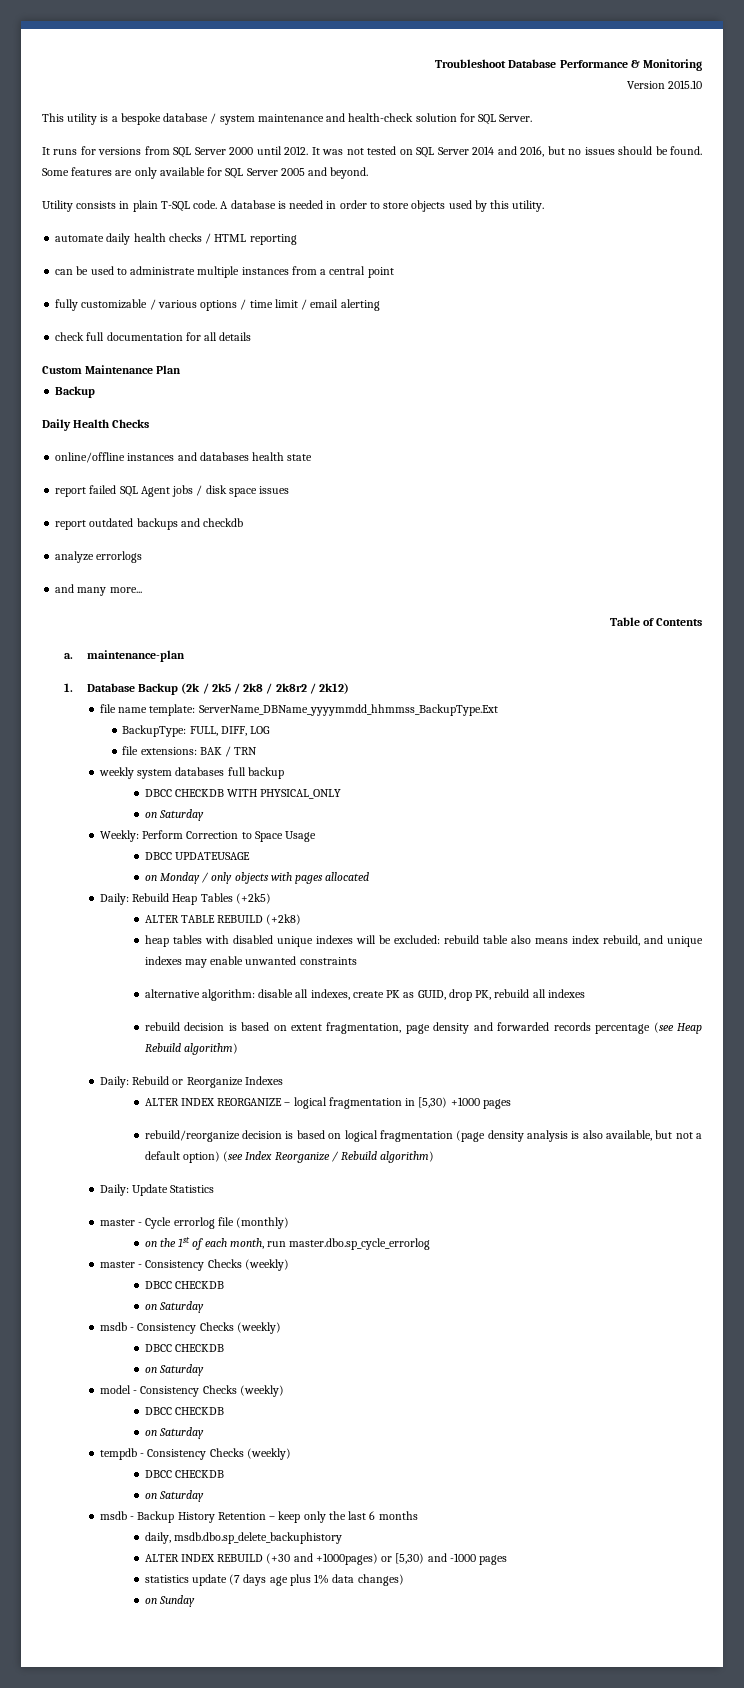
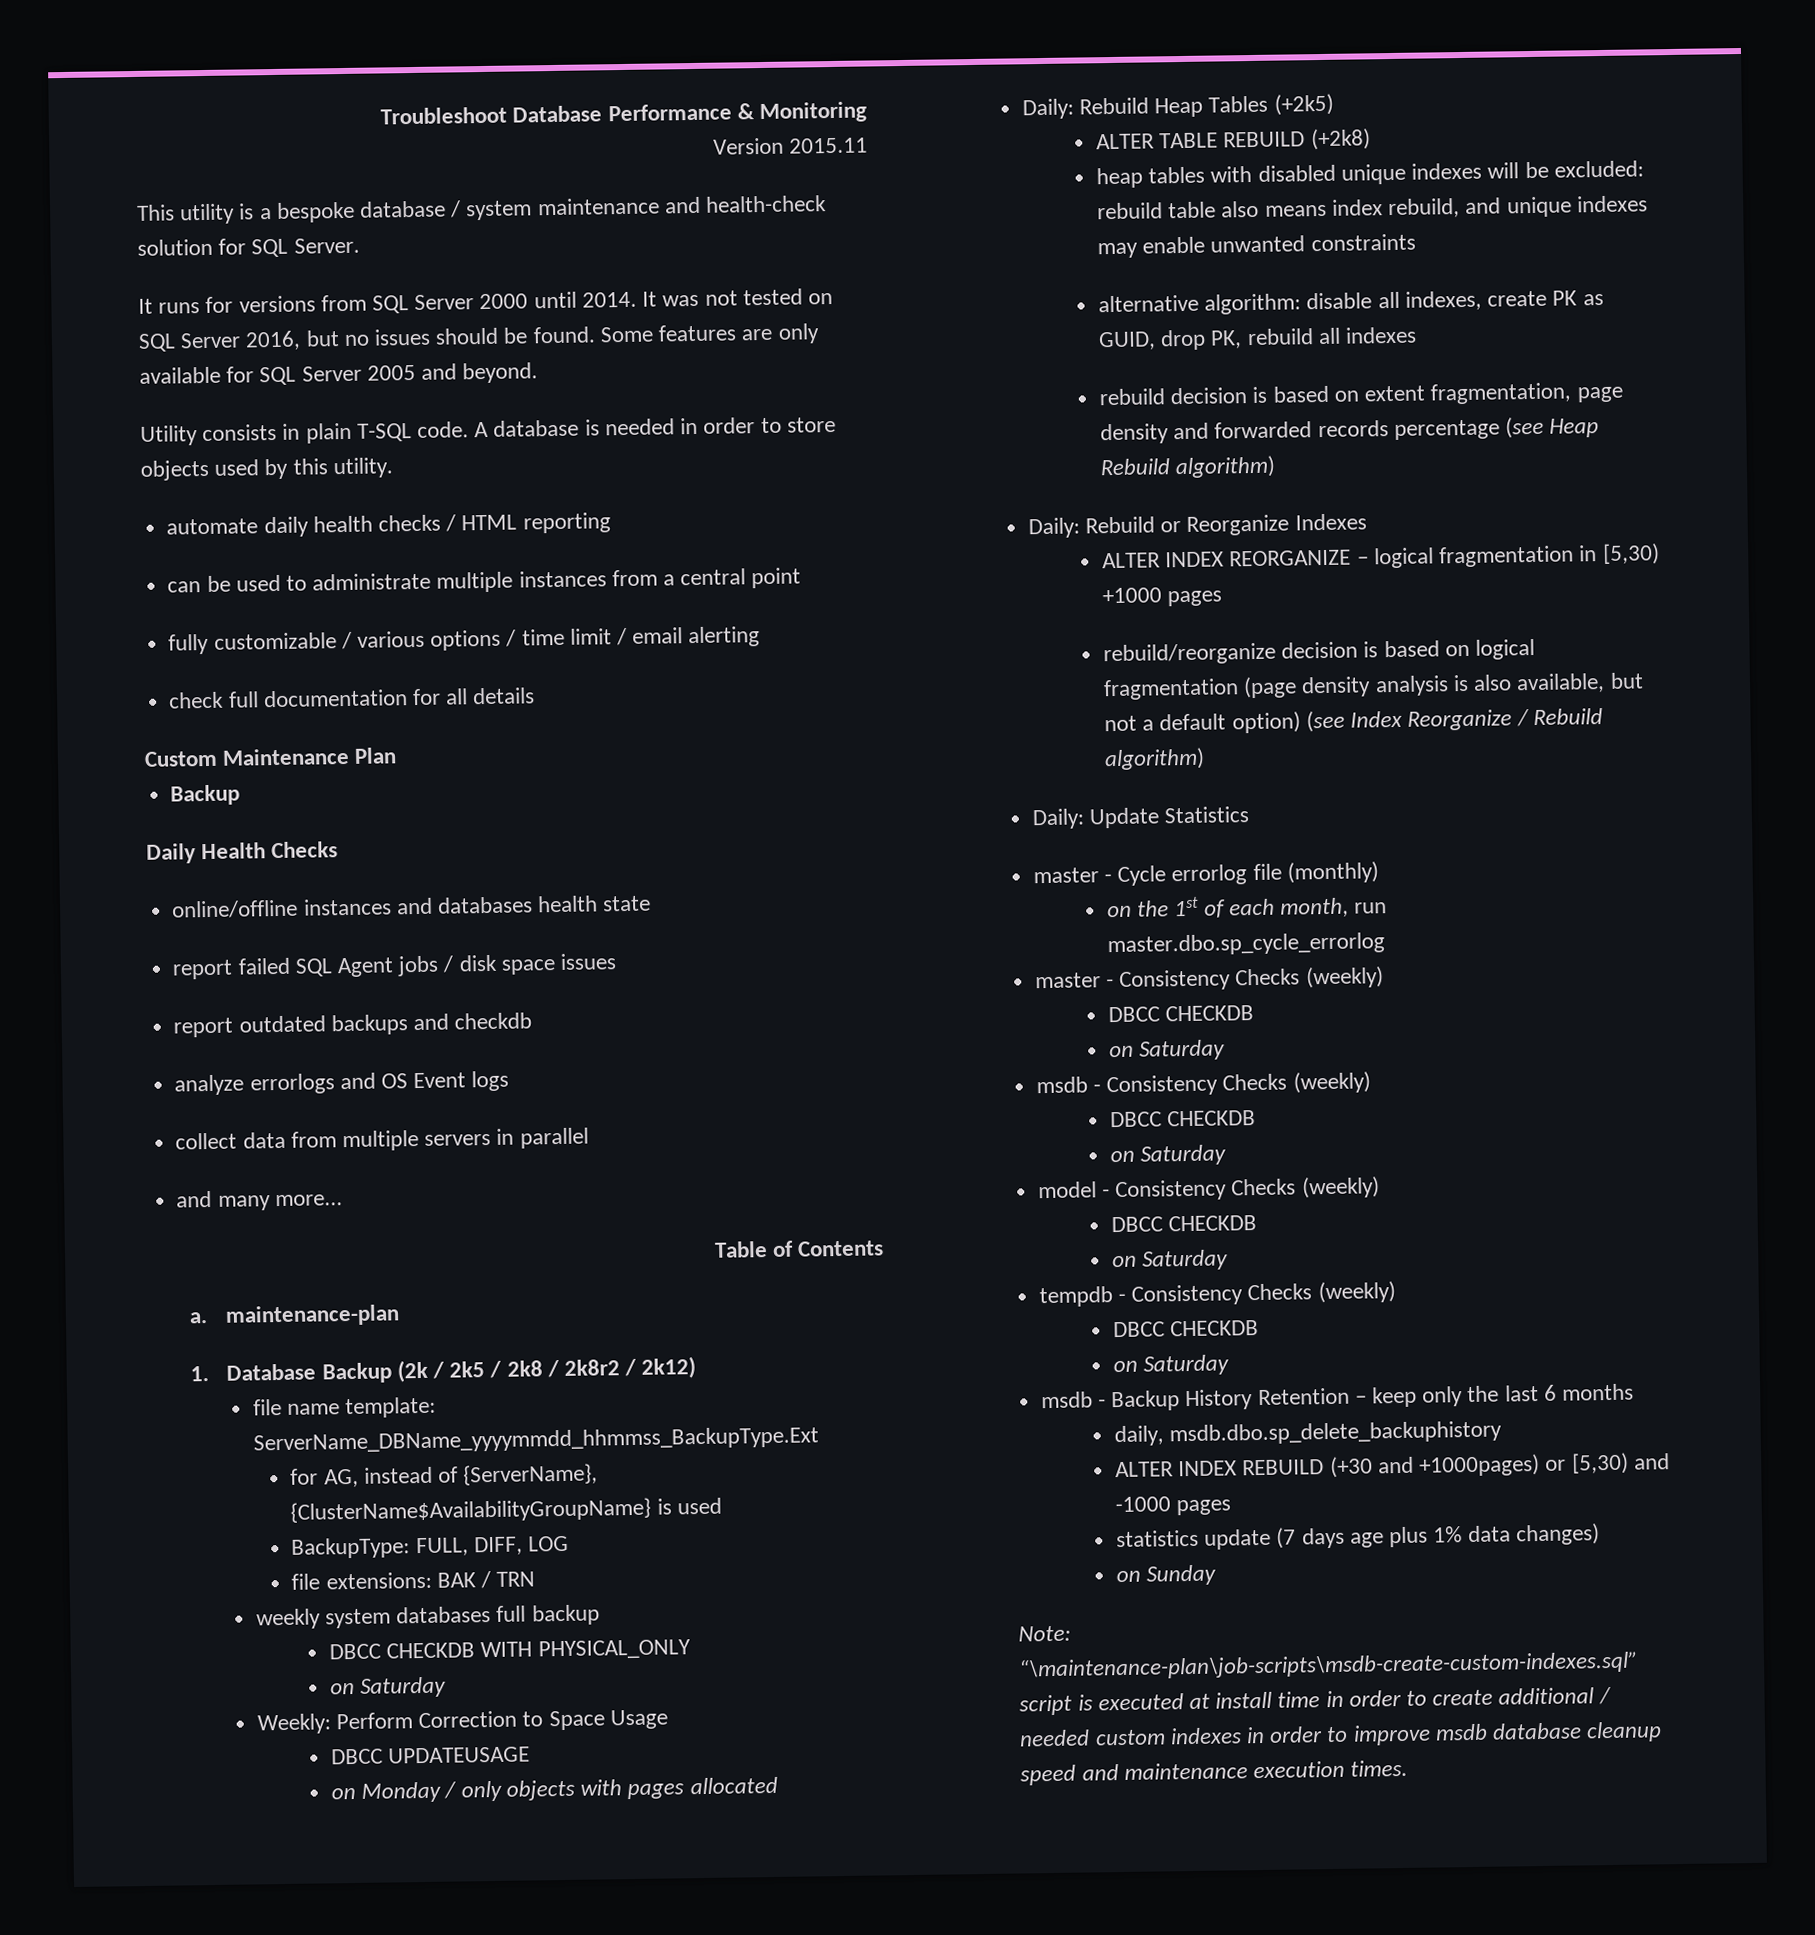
[668,80,702,89] 2015.10 -> [789,137,868,154] 2015.11
[284,146,309,155] 2012. -> [581,291,637,308] 2014.
[472,146,517,155] 2014 and -> (242, 340) none
(143, 557) none -> [339,1070,510,1092] [175,1127,589,1152] and OS Event logs // collect data from multiple servers in parallel
(498, 710) none -> [290,1463,599,1488] [290,1497,722,1524] // for AG, instead of {ServerName}, {ClusterName$AvailabilityGroupName} is used
(196, 1601) none -> [1018,1625,1072,1642] [1018,1650,1640,1681] [1019,1687,1612,1716] [1019,1721,1663,1747] [1020,1759,1409,1786] // Note: “\maintenance-plan\job-scripts\msdb-create-custom-indexes.sql” script is executed at install time in order to create additional / needed custom indexes in order to improve msdb database cleanup speed and maintenance execution times.

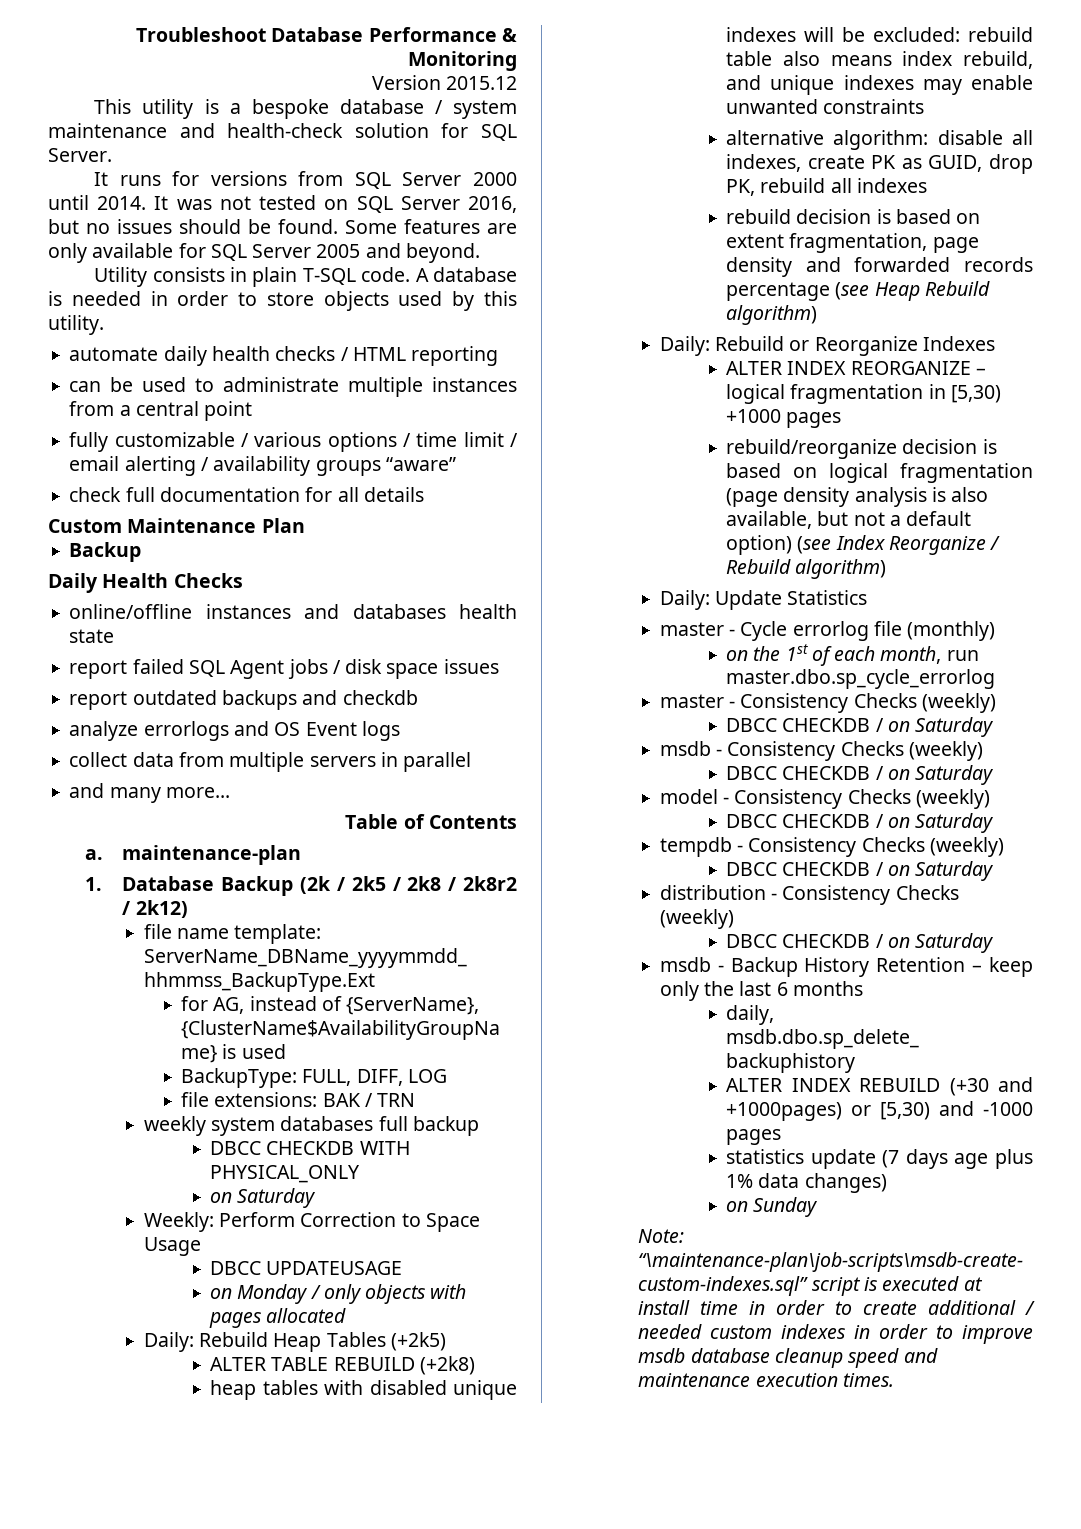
[789,137,868,154] 2015.11 -> [446,76,517,90] 2015.12
(761, 637) none -> [200,456,456,476] / availability groups “aware”
(1255, 1013) // -> [875,718,884,732] /
(1257, 1118) // -> [875,766,884,780] /
(1258, 1223) // -> [875,814,884,828] /
(1260, 1328) // -> [875,861,995,881] [659,885,959,905] [659,909,734,929] [726,934,884,948] / on Saturday // distribution - Consistency Checks (weekly) // DBCC CHECKDB /

